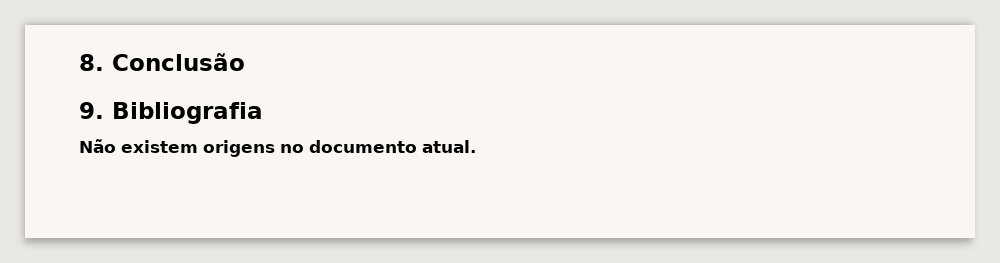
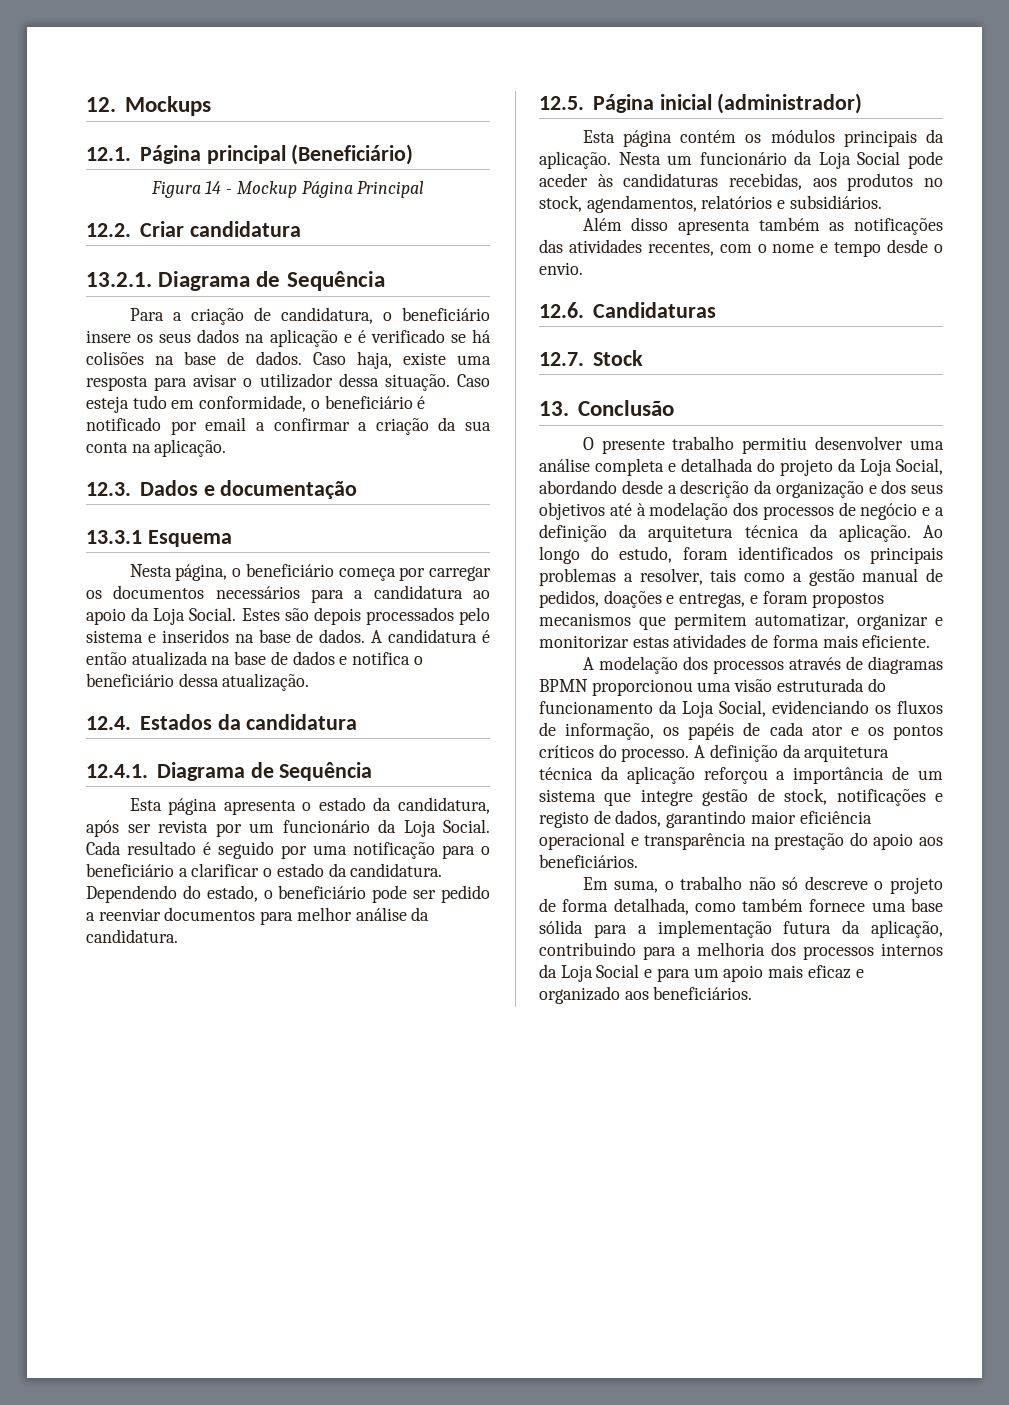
[79,53,246,71] [79,102,264,124] [79,139,476,157] 8. Conclusão // 9. Bibliografia // Não existem origens no documento atual. -> [86,96,211,116] [86,144,414,165] [150,181,425,198] [86,221,301,237] [86,271,385,291] [129,307,490,325] [86,329,492,347] [86,351,491,369] [86,373,490,391] [86,395,426,413] [86,417,491,435] [86,439,227,457] [86,480,358,499] [86,530,232,547] [129,563,491,581] [86,585,490,603] [86,607,490,625] [86,629,491,643] [86,651,423,666] [86,673,310,691] [86,714,358,730] [86,762,373,781] [129,797,490,815] [86,819,490,837] [86,841,490,859] [86,863,443,877] [86,885,490,903] [86,907,430,925] [86,929,178,943] [539,93,863,114] [582,129,944,147] [539,151,943,169] [539,173,943,191] [539,195,882,213] [582,217,943,235] [539,239,944,257] [539,262,583,275] [539,302,716,318] [539,350,643,366] [539,400,674,416] [582,436,944,454] [539,458,943,476] [539,480,943,498] [539,502,944,520] [539,524,943,542] [539,546,943,564] [539,568,943,586] [539,590,885,608] [539,613,943,630] [539,634,931,649] [582,656,944,674] [539,678,886,696] [539,700,943,718] [539,722,943,740] [539,744,890,762] [539,766,943,784] [539,788,943,806] [539,810,872,828] [539,832,943,850] [539,854,638,868] [582,876,943,894] [539,898,943,915] [539,920,943,938] [539,942,943,960] [539,964,864,982] [539,986,753,1004] 12. Mockups // 12.1. Página principal (Beneficiário) // Figura 14 - Mockup Página Principal // 12.2. Criar candidatura // 13.2.1. Diagrama de Sequência // Para a criação de candidatura, o beneficiário insere os seus dados na aplicação e é verificado se há colisões na base de dados. Caso haja, existe uma resposta para avisar o utilizador dessa situação. Caso esteja tudo em conformidade, o beneficiário é notificado por email a confirmar a criação da sua conta na aplicação. // 12.3. Dados e documentação // 13.3.1 Esquema // Nesta página, o beneficiário começa por carregar os documentos necessários para a candidatura ao apoio da Loja Social. Estes são depois processados pelo sistema e inseridos na base de dados. A candidatura é então atualizada na base de dados e notifica o beneficiário dessa atualização. // 12.4. Estados da candidatura // 12.4.1. Diagrama de Sequência // Esta página apresenta o estado da candidatura, após ser revista por um funcionário da Loja Social. Cada resultado é seguido por uma notificação para o beneficiário a clarificar o estado da candidatura. Dependendo do estado, o beneficiário pode ser pedido a reenviar documentos para melhor análise da candidatura. // 12.5. Página inicial (administrador) // Esta página contém os módulos principais da aplicação. Nesta um funcionário da Loja Social pode aceder às candidaturas recebidas, aos produtos no stock, agendamentos, relatórios e subsidiários. // Além disso apresenta também as notificações das atividades recentes, com o nome e tempo desde o envio. // 12.6. Candidaturas // 12.7. Stock // 13. Conclusão // O presente trabalho permitiu desenvolver uma análise completa e detalhada do projeto da Loja Social, abordando desde a descrição da organização e dos seus objetivos até à modelação dos processos de negócio e a definição da arquitetura técnica da aplicação. Ao longo do estudo, foram identificados os principais problemas a resolver, tais como a gestão manual de pedidos, doações e entregas, e foram propostos mecanismos que permitem automatizar, organizar e monitorizar estas atividades de forma mais eficiente. // A modelação dos processos através de diagramas BPMN proporcionou uma visão estruturada do funcionamento da Loja Social, evidenciando os fluxos de informação, os papéis de cada ator e os pontos críticos do processo. A definição da arquitetura técnica da aplicação reforçou a importância de um sistema que integre gestão de stock, notificações e registo de dados, garantindo maior eficiência operacional e transparência na prestação do apoio aos beneficiários. // Em suma, o trabalho não só descreve o projeto de forma detalhada, como também fornece uma base sólida para a implementação futura da aplicação, contribuindo para a melhoria dos processos internos da Loja Social e para um apoio mais eficaz e organizado aos beneficiários.

